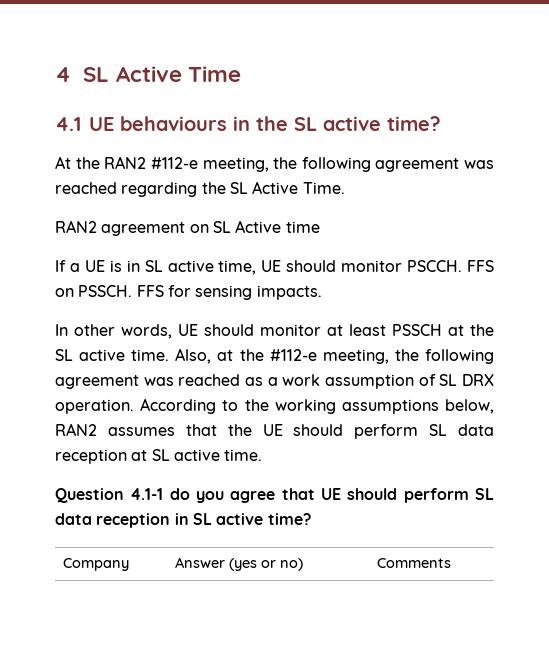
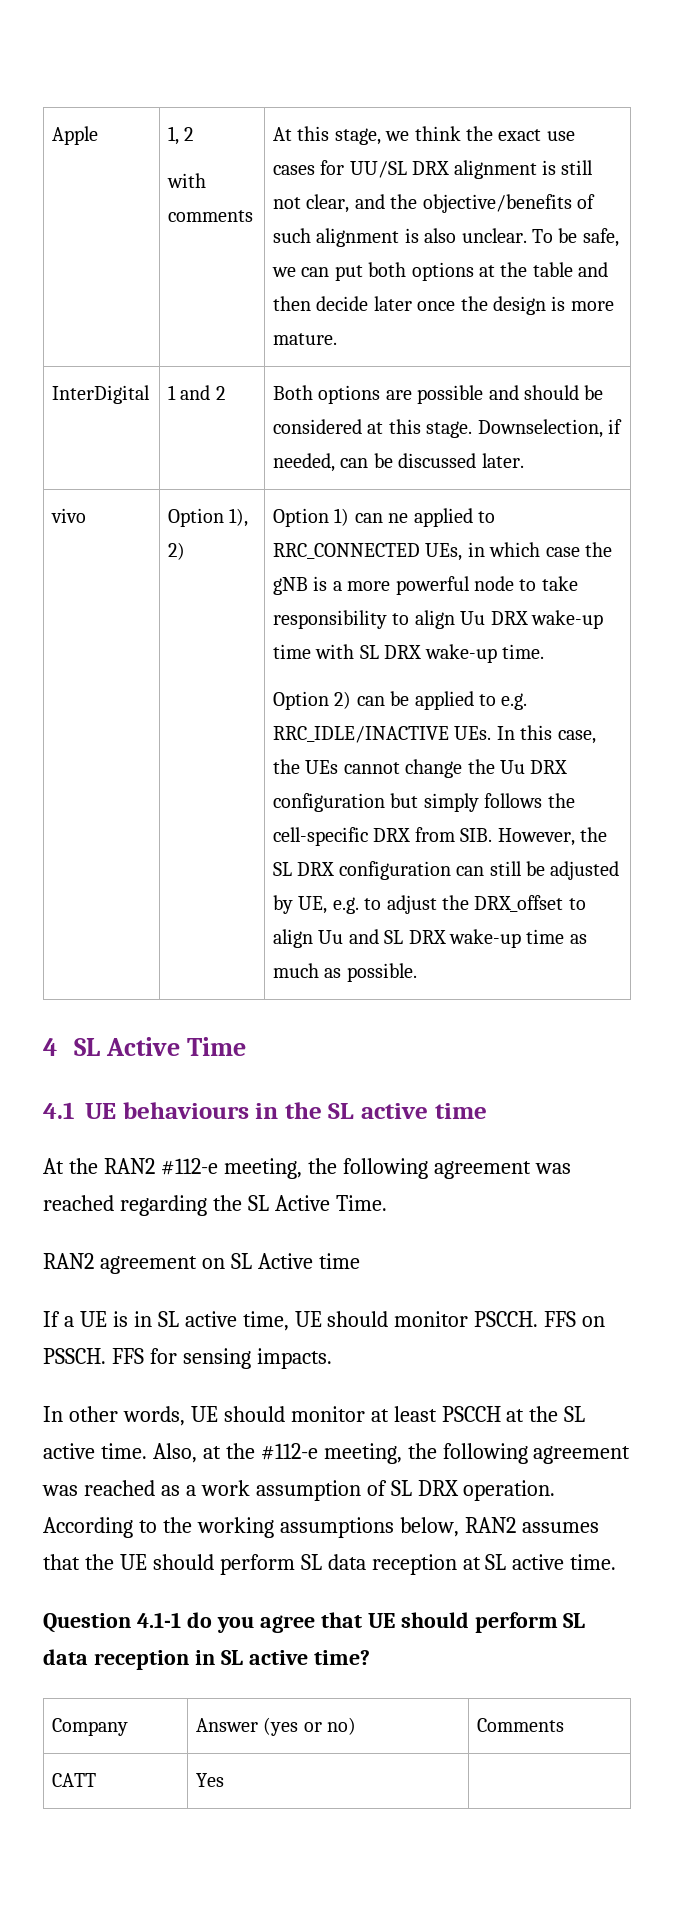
(55, 74) none -> [52,126,99,145] [168,126,194,145] [167,173,207,188] [168,210,254,222] [273,126,575,145] [273,160,594,179] [273,194,596,213] [273,228,619,247] [272,262,609,281] [273,296,614,315] [273,333,338,345] [52,385,151,404] [168,385,225,400] [273,385,604,404] [273,419,623,438] [273,453,524,472] [51,508,87,523] [168,508,249,527] [168,542,186,560] [273,508,496,527] [273,542,613,561] [273,576,578,595] [273,610,604,629] [273,644,545,663] [273,691,528,710] [273,725,596,744] [273,759,568,778] [273,793,575,812] [273,827,608,846] [273,861,620,880] [273,895,586,914] [273,929,587,948] [273,963,417,982] Apple | 1, 2 // with comments | At this stage, we think the exact use cases for UU/SL DRX alignment is still not clear, and the objective/benefits of such alignment is also unclear. To be safe, we can put both options at the table and then decide later once the design is more mature. // InterDigital | 1 and 2 | Both options are possible and should be considered at this stage. Downselection, if needed, can be discussed later. // vivo | Option 1), 2) | Option 1) can ne applied to RRC_CONNECTED UEs, in which case the gNB is a more powerful node to take responsibility to align Uu DRX wake-up time with SL DRX wake-up time. // Option 2) can be applied to e.g. RRC_IDLE/INACTIVE UEs. In this case, the UEs cannot change the Uu DRX configuration but simply follows the cell-specific DRX from SIB. However, the SL DRX configuration can still be adjusted by UE, e.g. to adjust the DRX_offset to align Uu and SL DRX wake-up time as much as possible. //
[387,116,441,131] time? -> [434,1103,487,1119] time
[392,324,442,336] PSSCH -> [441,1406,501,1422] PSCCH
(452, 563) none -> [52,1773,97,1787] [196,1773,225,1787] // CATT | Yes |

